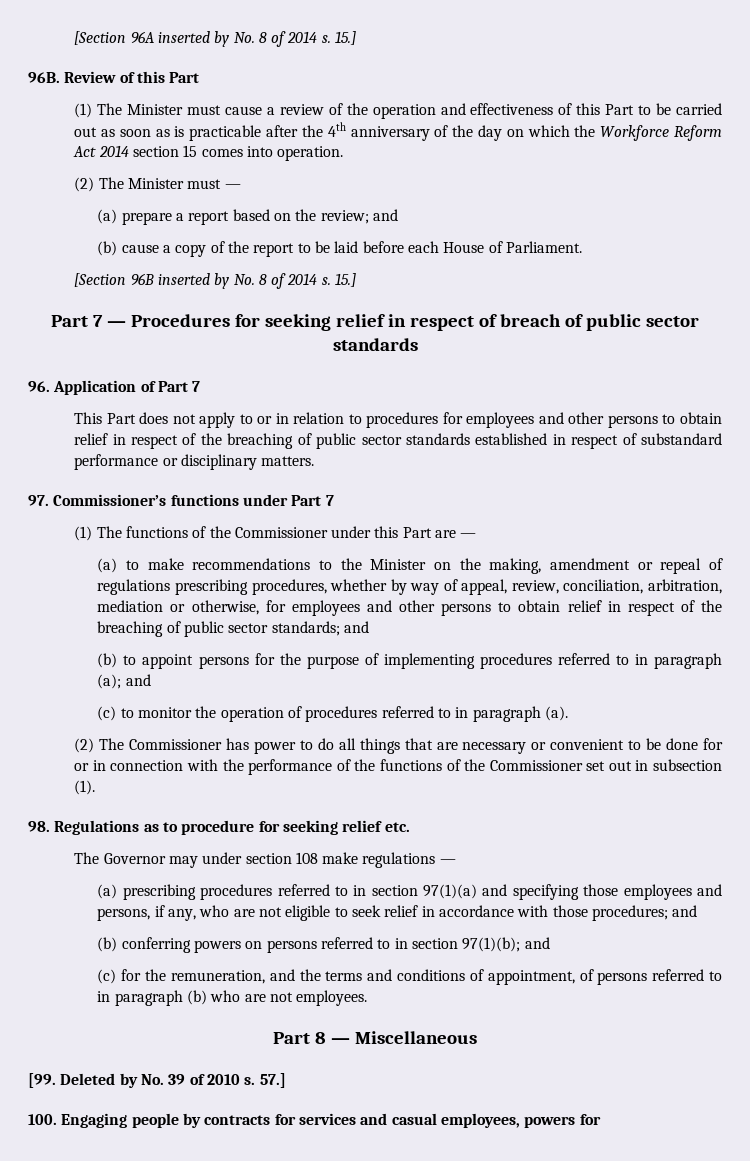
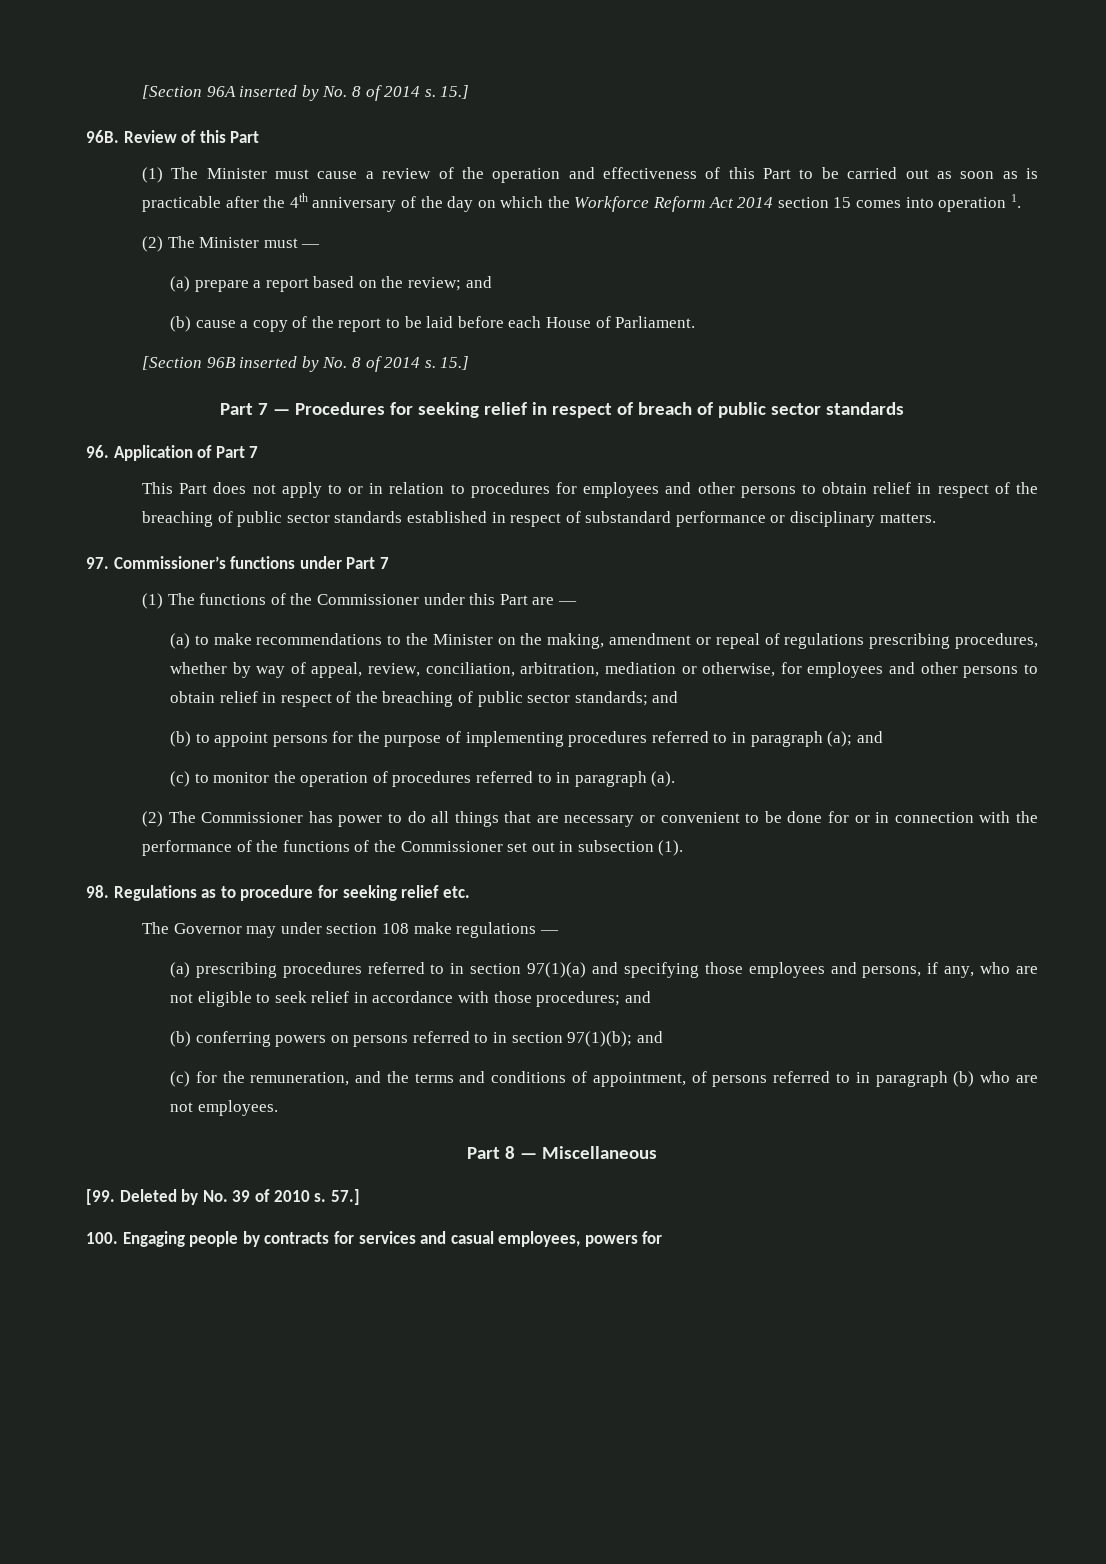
[277,146,344,161] operation. -> [938,194,1021,212] operation 1.

